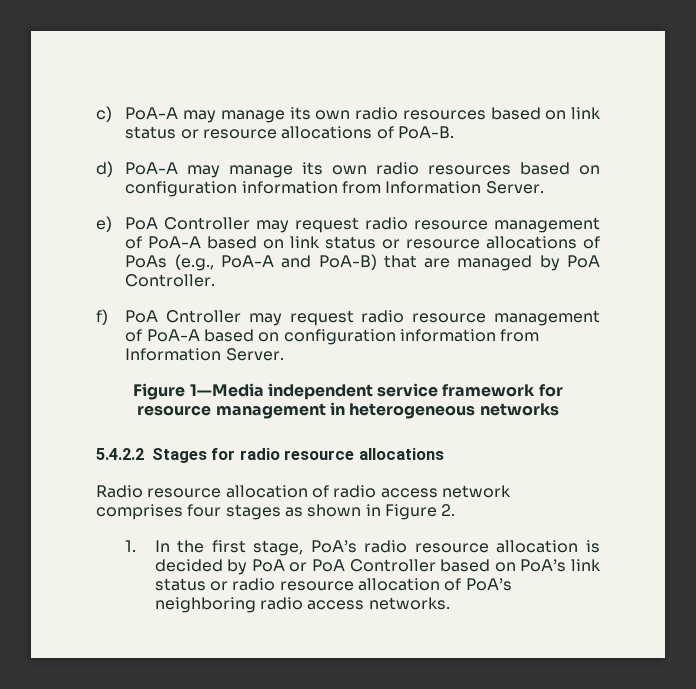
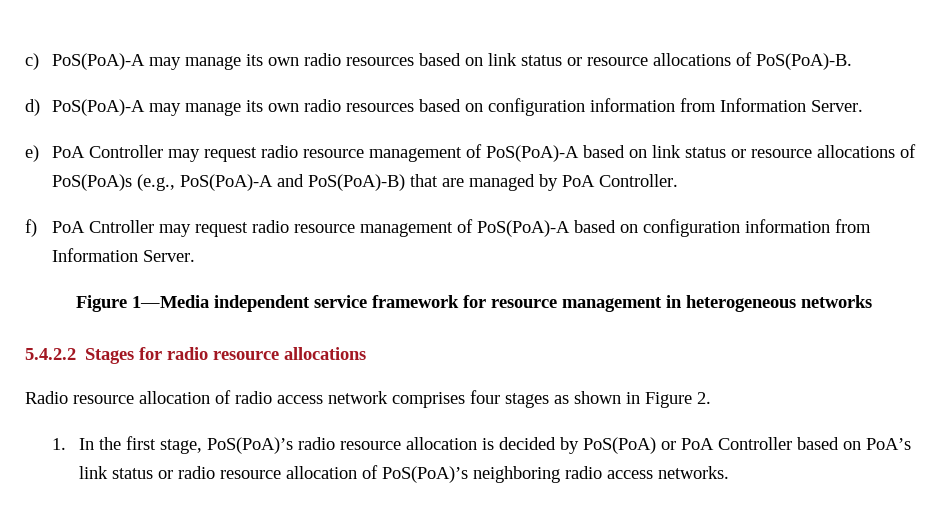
[125,107,179,120] PoA-A -> [51,53,145,70] PoS(PoA)-A
[397,126,454,139] PoA-B. -> [755,53,852,70] PoS(PoA)-B.
[125,162,179,175] PoA-A -> [51,99,145,116] PoS(PoA)-A
[148,236,601,249] [125,254,377,271] PoA-A based on link status or resource allocations of PoAs (e.g., PoA-A and PoA-B) -> [485,144,916,162] [51,174,405,191] PoS(PoA)-A based on link status or resource allocations of PoS(PoA)s (e.g., PoS(PoA)-A and PoS(PoA)-B)
[146,329,200,342] PoA-A -> [476,220,570,237] PoS(PoA)-A
[310,540,357,553] PoA’s -> [206,437,293,454] PoS(PoA)’s
[251,559,285,572] PoA -> [582,437,656,454] PoS(PoA)
[465,578,512,591] PoA’s -> [381,466,468,483] PoS(PoA)’s

